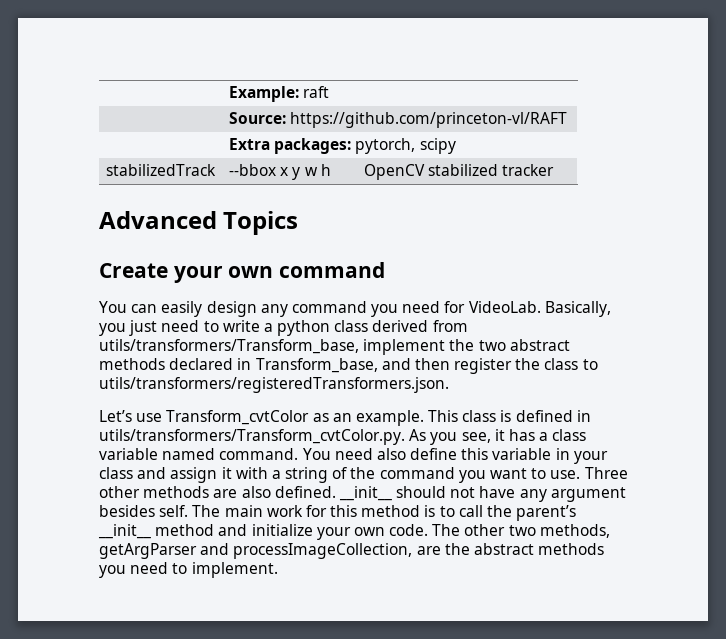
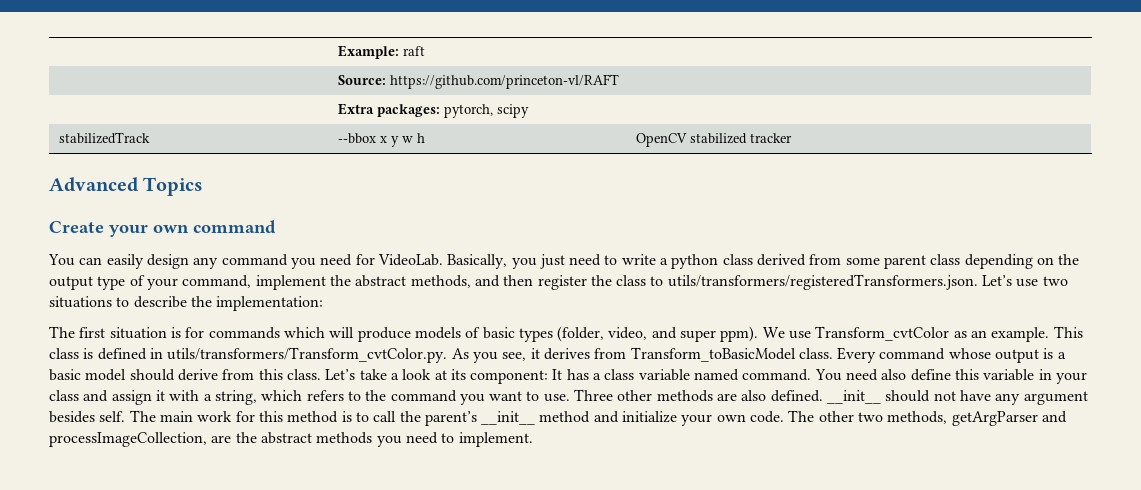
[99,339,570,355] [99,358,378,373] utils/transformers/Transform_base, implement the two abstract methods declared in Transform_base, -> [845,254,1080,269] [49,275,471,290] some parent class depending on the output type of your command, implement the abstract methods,
[99,410,132,422] // Let’s -> [982,275,1068,287] [49,296,324,311] [49,326,785,342] Let’s use two situations to describe the implementation: // The first situation is for commands which will produce models of basic types (folder, video, and super ppm). We
(505, 435) none -> [543,347,1066,363] [49,369,563,384] derives from Transform_toBasicModel class. Every command whose output is a basic model should derive from this class. Let’s take a look at its component: It
[285,467,348,483] string of -> [214,390,361,405] string, which refers to

